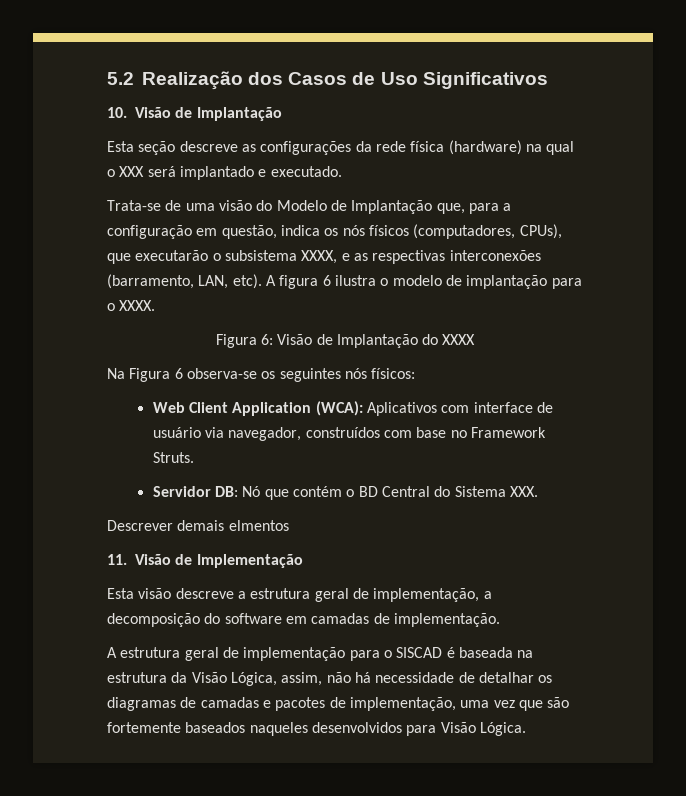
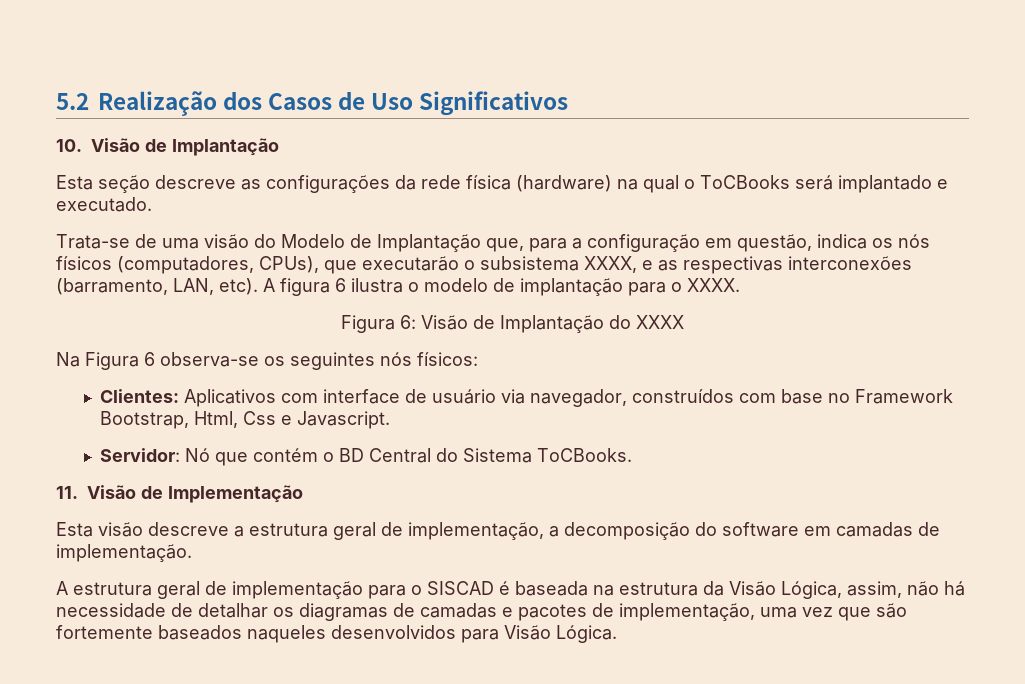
[119,166,145,177] XXX -> [700,175,790,189] ToCBooks
[152,401,363,416] Web Client Application (WCA): -> [100,389,180,403] Clientes:
[152,452,194,463] [152,486,239,497] Struts. // Servidor DB: -> [100,411,391,429] [100,448,181,462] Bootstrap, Html, Css e Javascript. // Servidor:
[509,486,538,497] [107,520,289,531] XXX. // Descrever demais elmentos -> [537,448,633,462] ToCBooks.

